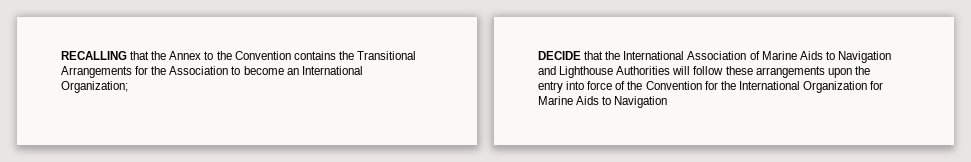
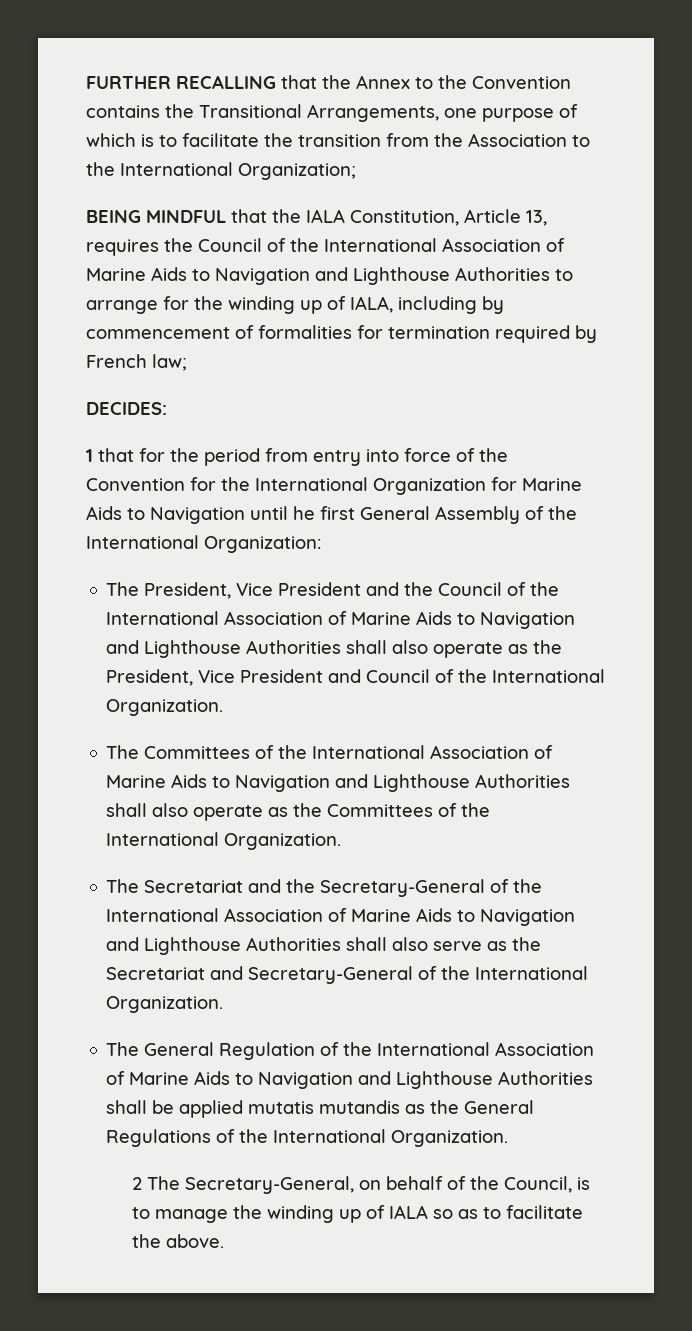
(61, 55) none -> [86,76,171,89] FURTHER
[61,66,149,78] Arrangements for -> [307,104,578,122] [86,133,429,147] Arrangements, one purpose of which is to facilitate the transition from
[243,66,299,75] become an -> [86,162,115,176] the
[538,51,604,60] DECIDE that -> [86,209,547,226] [86,238,286,256] BEING MINDFUL that the IALA Constitution, Article 13, requires the Council of
[672,66,870,78] will follow these arrangements upon the -> [555,269,573,281] [86,296,504,314] [86,325,597,343] [86,354,187,371] [86,402,167,415] [86,448,308,466] to arrange for the winding up of IALA, including by commencement of formalities for termination required by French law; // DECIDES: // 1 that for the period from
(668, 102) none -> [250,506,577,524] [86,535,321,553] [106,582,560,599] [106,611,576,629] [106,640,563,658] [106,669,606,686] [106,699,224,716] [106,745,554,759] [106,774,571,792] [106,803,491,821] [106,832,342,850] [106,879,543,897] [106,908,576,926] [106,937,542,955] [106,966,589,984] [106,996,224,1013] [106,1042,595,1060] [106,1071,594,1089] [106,1100,535,1118] [106,1129,509,1147] [132,1176,591,1194] [132,1205,584,1223] [132,1234,225,1248] until he first General Assembly of the International Organization: // The President, Vice President and the Council of the International Association of Marine Aids to Navigation and Lighthouse Authorities shall also operate as the President, Vice President and Council of the International Organization. // The Committees of the International Association of Marine Aids to Navigation and Lighthouse Authorities shall also operate as the Committees of the International Organization. // The Secretariat and the Secretary-General of the International Association of Marine Aids to Navigation and Lighthouse Authorities shall also serve as the Secretariat and Secretary-General of the International Organization. // The General Regulation of the International Association of Marine Aids to Navigation and Lighthouse Authorities shall be applied mutatis mutandis as the General Regulations of the International Organization. // 2 The Secretary-General, on behalf of the Council, is to manage the winding up of IALA so as to facilitate the above.

